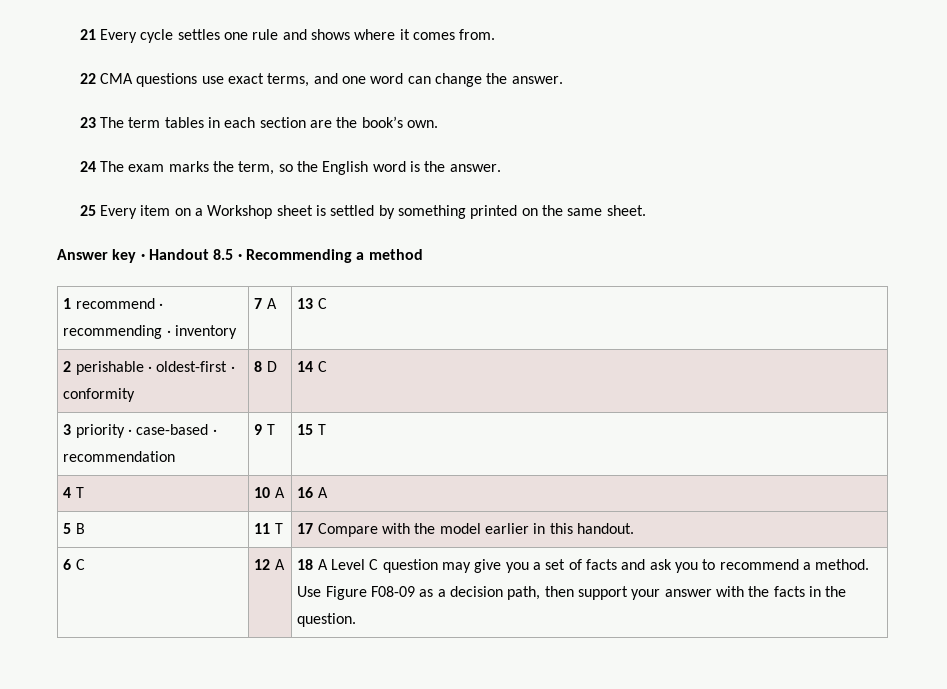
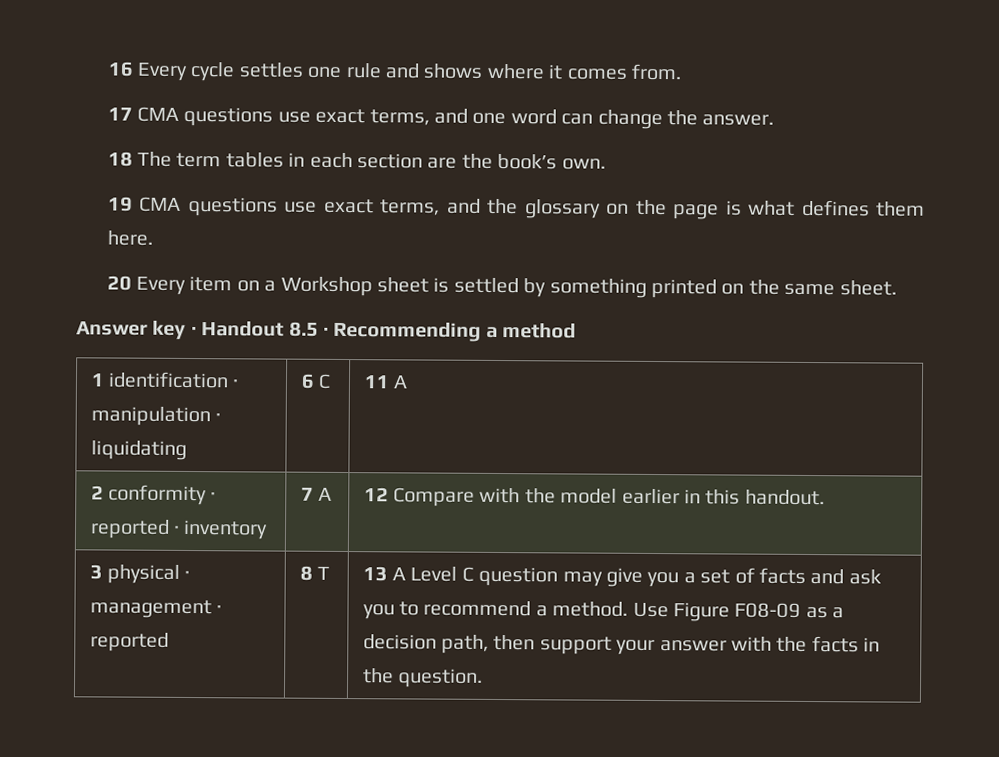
[79,29,96,40] 21 -> [107,61,134,77] 16
[79,73,96,84] 22 -> [107,107,133,121] 17
[79,117,96,128] 23 -> [107,151,133,167] 18
[79,161,501,175] [79,205,96,216] 24 The exam marks the term, so the English word is the answer. // 25 -> [107,196,925,220] [106,230,153,246] [106,275,132,291] 19 CMA questions use exact terms, and the glossary on the page is what defines them here. // 20
[75,298,164,309] [63,325,238,339] [254,298,277,309] [297,298,327,309] [63,361,235,375] [63,388,136,402] [254,361,277,372] [297,361,327,372] [63,424,217,438] [63,451,176,462] [254,424,275,435] [297,424,326,435] [63,487,84,498] [254,487,285,498] [297,487,328,498] [63,523,85,534] [254,523,283,534] [297,523,314,534] recommend · recommending · inventory | 7 A | 13 C // 2 perishable · oldest-first · conformity | 8 D | 14 C // 3 priority · case-based · recommendation | 9 T | 15 T // 4 T | 10 A | 16 A // 5 B | 11 T | 17 -> [107,371,239,389] [90,406,221,427] [90,440,187,460] [300,373,331,389] [363,375,408,389] [90,484,217,506] [89,519,269,540] [300,487,332,501] [363,487,389,502] identification · manipulation · liquidating | 6 C | 11 A // 2 conformity · reported · inventory | 7 A | 12
[63,559,85,570] [254,559,285,570] [297,559,314,570] 6 C | 12 A | 18 -> [89,564,191,584] [89,599,222,619] [89,632,169,652] [299,565,330,581] [362,566,388,582] 3 physical · management · reported | 8 T | 13

